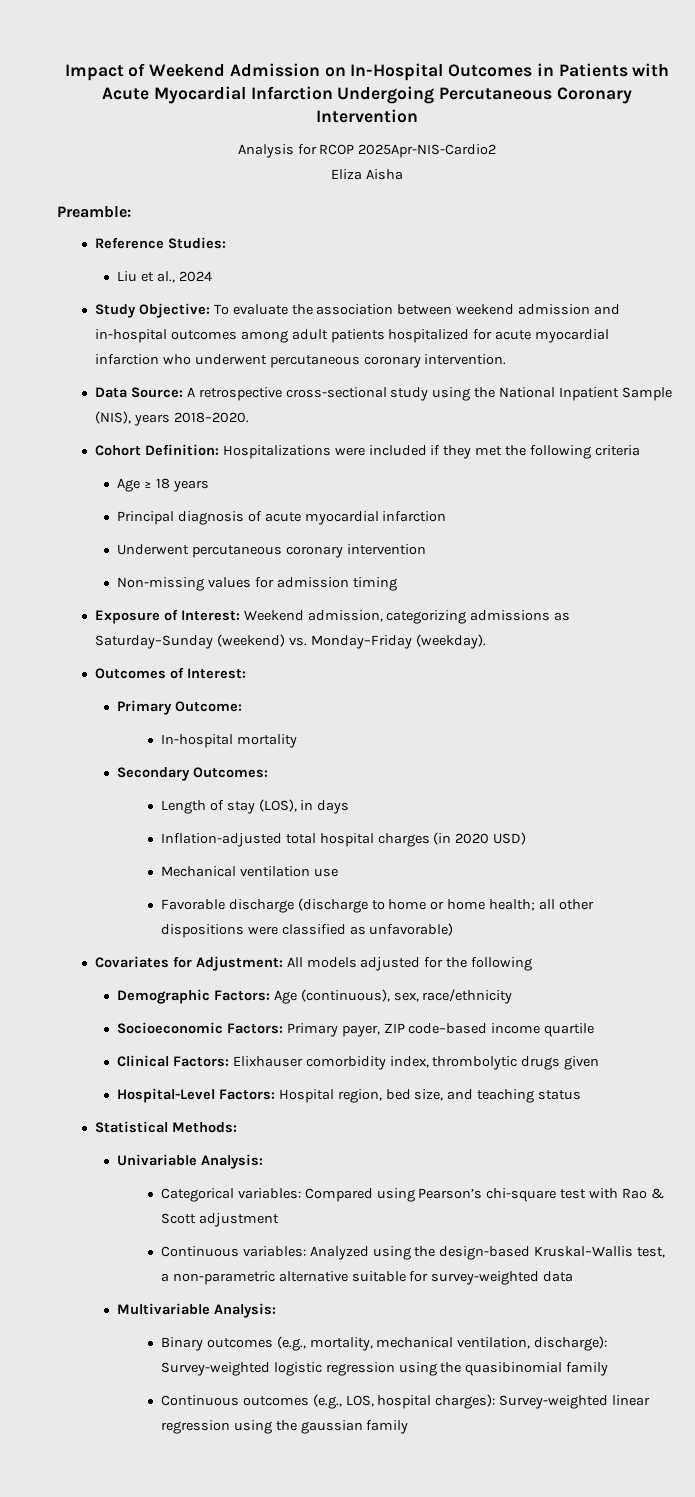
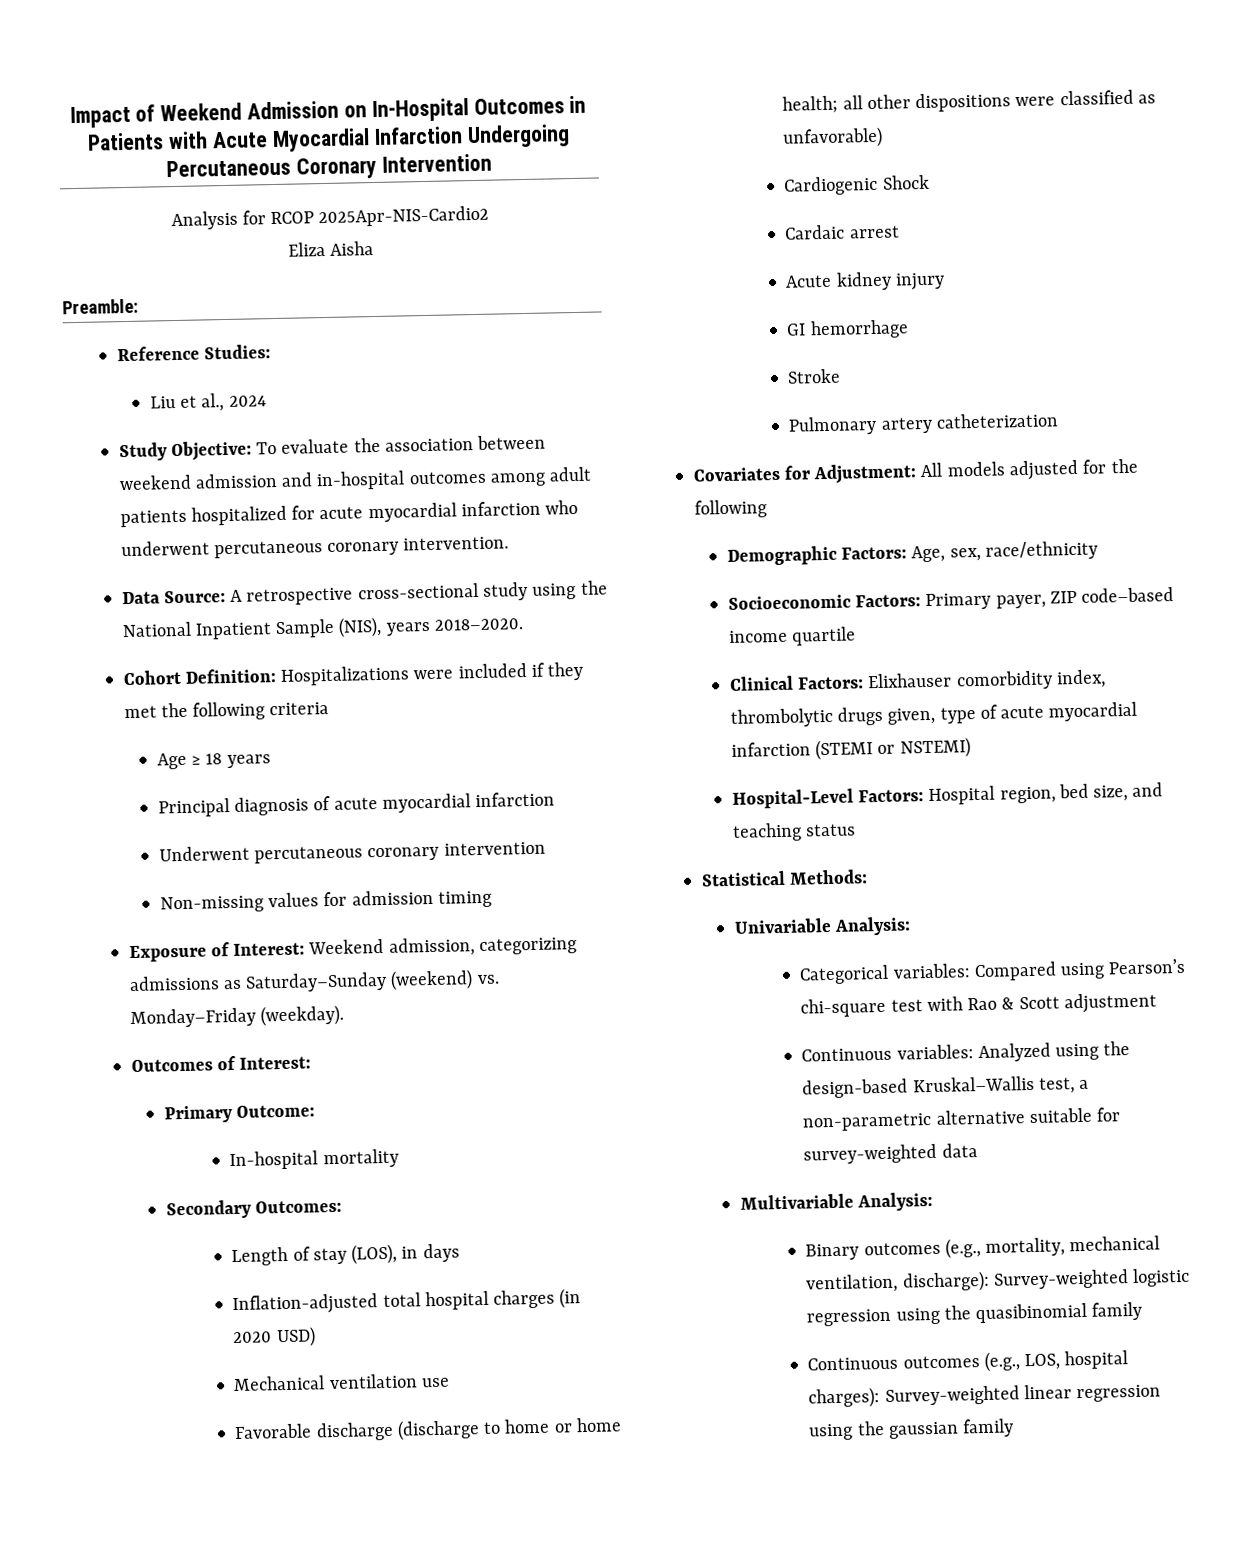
(454, 929) none -> [783,174,930,196] [784,224,900,240] [785,271,945,291] [786,319,909,340] [787,368,842,384] [788,412,1059,436] // Cardiogenic Shock // Cardaic arrest // Acute kidney injury // GI hemorrhage // Stroke // Pulmonary artery catheterization
[273,989,390,1004] Age (continuous), -> [911,545,946,563] Age,
[564,1056,600,1070] given -> [887,701,1138,725] [730,737,971,761] given, type of acute myocardial infarction (STEMI or NSTEMI)

